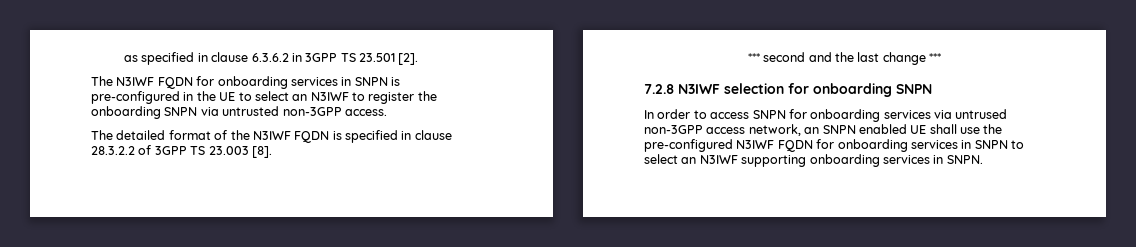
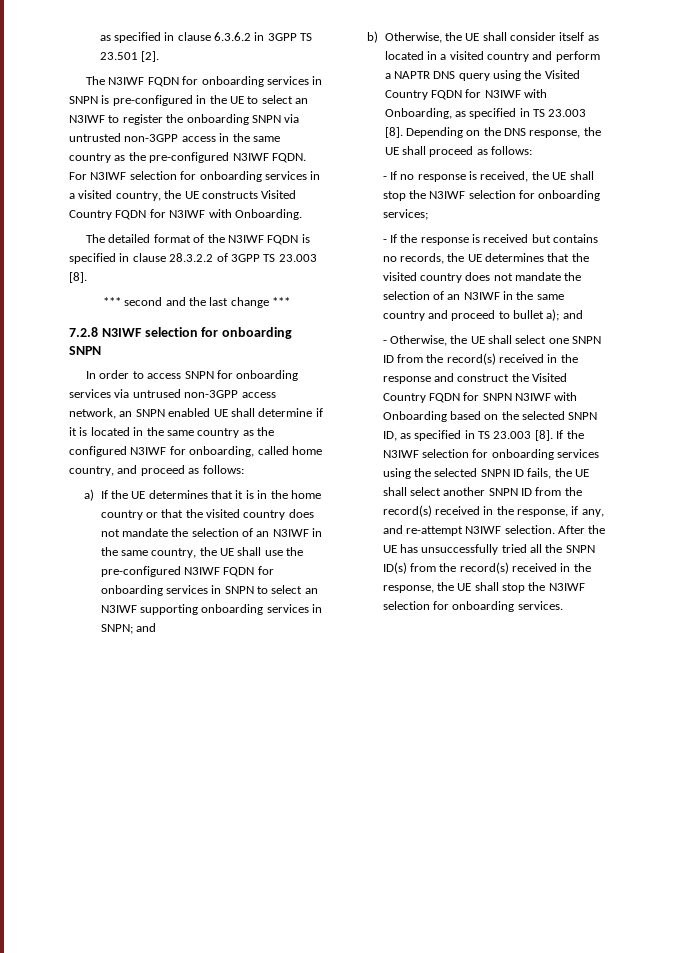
[344,109,387,116] access. -> [181,133,280,142] [69,152,306,163] [69,171,321,182] [69,190,297,201] [69,209,302,220] access in the same country as the pre-configured N3IWF FQDN. For N3IWF selection for onboarding services in a visited country, the UE constructs Visited Country FQDN for N3IWF with Onboarding.
(957, 129) none -> [258,408,323,417] [69,427,274,438] [69,446,322,457] [69,465,244,476] [84,489,321,501] [100,509,314,520] [100,528,323,537] [100,547,262,558] determine if it is located in the same country as the configured N3IWF for onboarding, called home country, and proceed as follows: // a) If the UE determines that it is in the home country or that the visited country does not mandate the selection of an N3IWF in the same country, the UE shall
[946,155,983,164] SNPN. -> [100,623,156,634] [367,31,599,43] [384,51,600,62] [384,70,580,81] [384,89,548,100] [384,108,587,119] [384,127,601,138] [384,146,533,157] [382,171,594,182] [382,190,601,201] [382,209,428,220] [382,234,599,245] [382,253,589,264] [382,272,582,283] [382,291,564,300] [382,309,583,321] [382,335,602,346] [382,353,578,365] [382,373,568,384] [382,392,578,403] [382,411,598,422] [382,430,584,441] [382,449,600,460] [382,468,590,479] [382,487,582,496] [382,505,604,517] [382,525,606,536] [382,544,595,555] [382,562,591,574] [382,582,585,593] [382,601,563,612] SNPN; and // b) Otherwise, the UE shall consider itself as located in a visited country and perform a NAPTR DNS query using the Visited Country FQDN for N3IWF with Onboarding, as specified in TS 23.003 [8]. Depending on the DNS response, the UE shall proceed as follows: // - If no response is received, the UE shall stop the N3IWF selection for onboarding services; // - If the response is received but contains no records, the UE determines that the visited country does not mandate the selection of an N3IWF in the same country and proceed to bullet a); and // - Otherwise, the UE shall select one SNPN ID from the record(s) received in the response and construct the Visited Country FQDN for SNPN N3IWF with Onboarding based on the selected SNPN ID, as specified in TS 23.003 [8]. If the N3IWF selection for onboarding services using the selected SNPN ID fails, the UE shall select another SNPN ID from the record(s) received in the response, if any, and re-attempt N3IWF selection. After the UE has unsuccessfully tried all the SNPN ID(s) from the record(s) received in the response, the UE shall stop the N3IWF selection for onboarding services.

